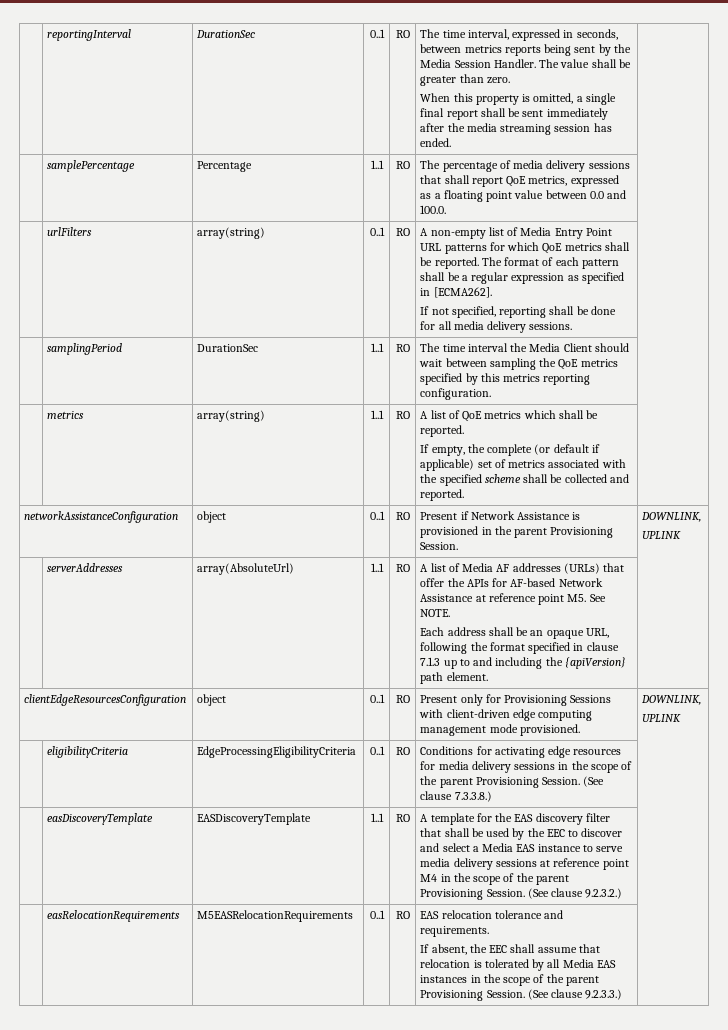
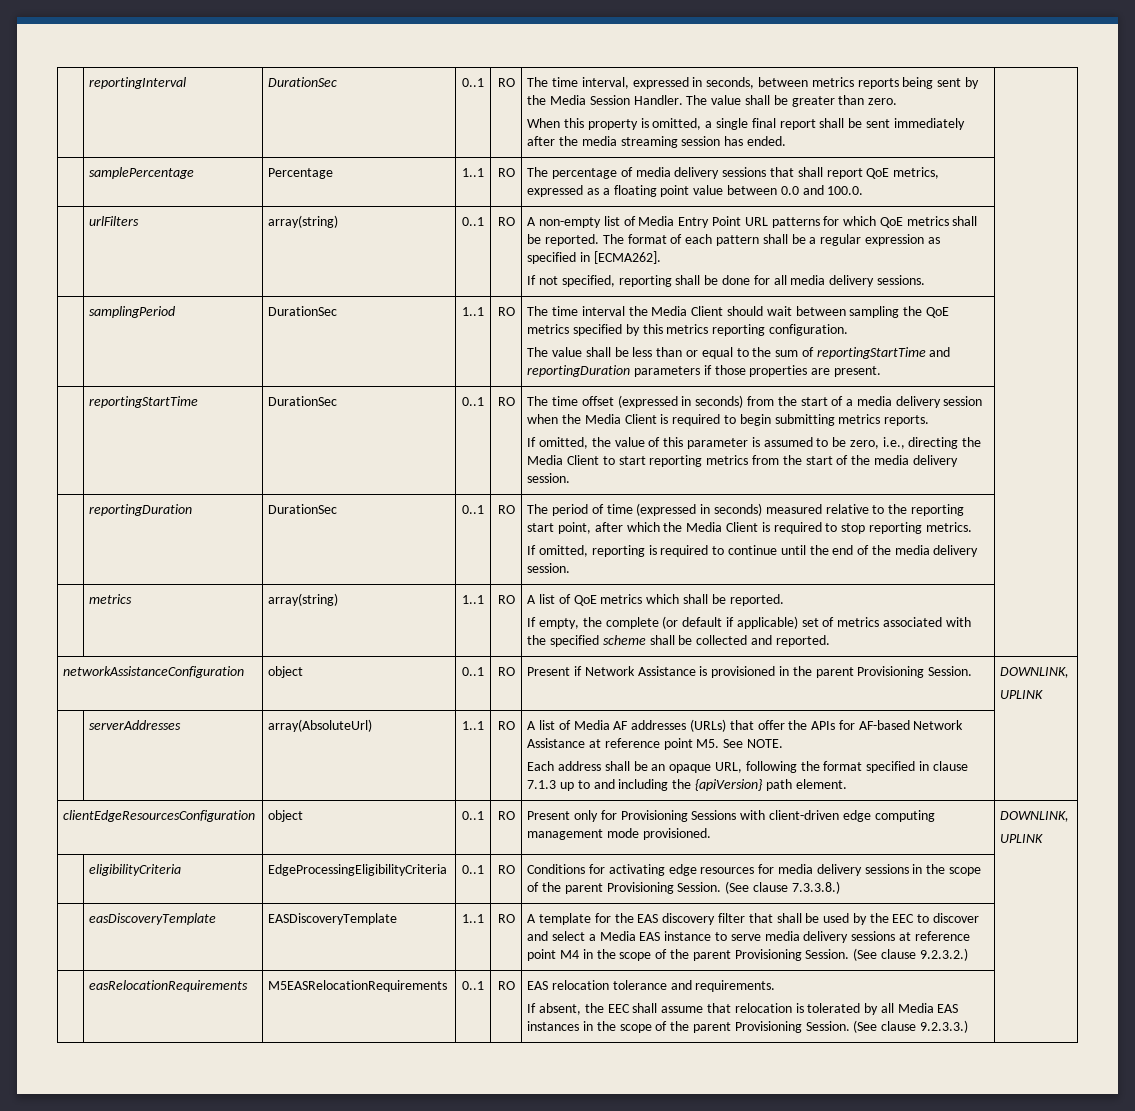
(492, 394) none -> [527,347,951,359] [527,365,882,377] [89,396,199,408] [268,396,338,406] [462,397,484,406] [497,397,515,406] [527,395,983,408] [527,414,930,426] [527,437,982,449] [527,455,958,467] [527,473,571,483] [89,504,193,516] [268,504,338,514] [462,505,484,514] [497,505,515,514] [527,503,964,516] [527,522,972,534] [527,545,979,557] [527,563,571,573] // The value shall be less than or equal to the sum of reportingStartTime and reportingDuration parameters if those properties are present. | // | reportingStartTime | DurationSec | 0..1 | RO | The time offset (expressed in seconds) from the start of a media delivery session when the Media Client is required to begin submitting metrics reports. // If omitted, the value of this parameter is assumed to be zero, i.e., directing the Media Client to start reporting metrics from the start of the media delivery session. | // | reportingDuration | DurationSec | 0..1 | RO | The period of time (expressed in seconds) measured relative to the reporting start point, after which the Media Client is required to stop reporting metrics. // If omitted, reporting is required to continue until the end of the media delivery session.

